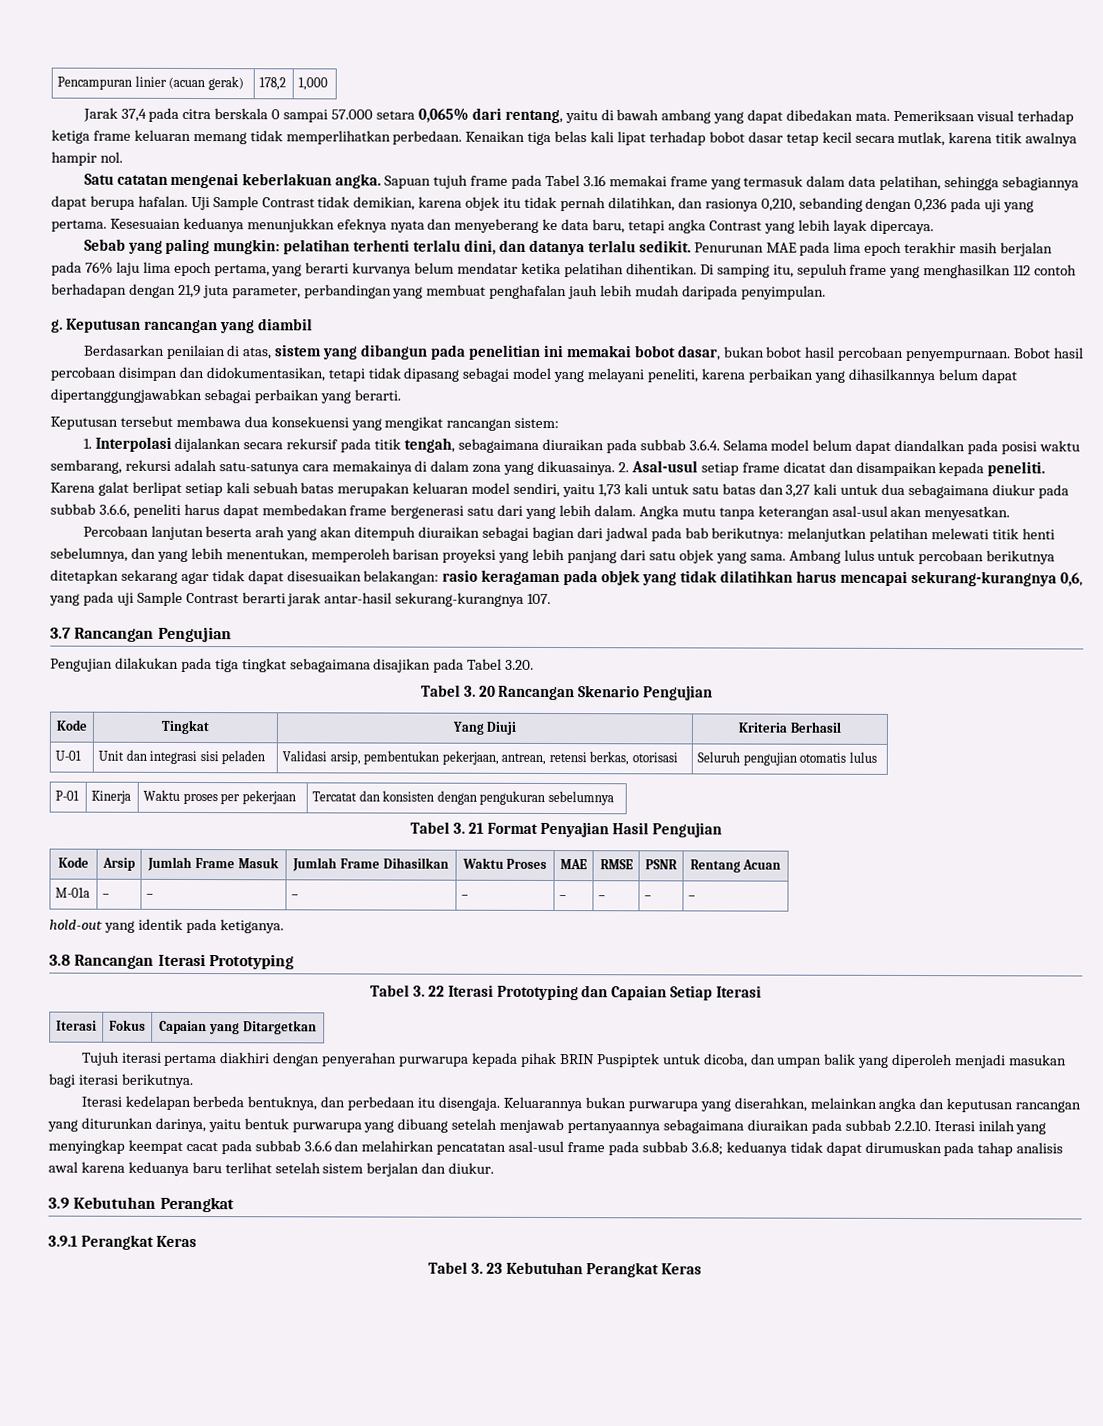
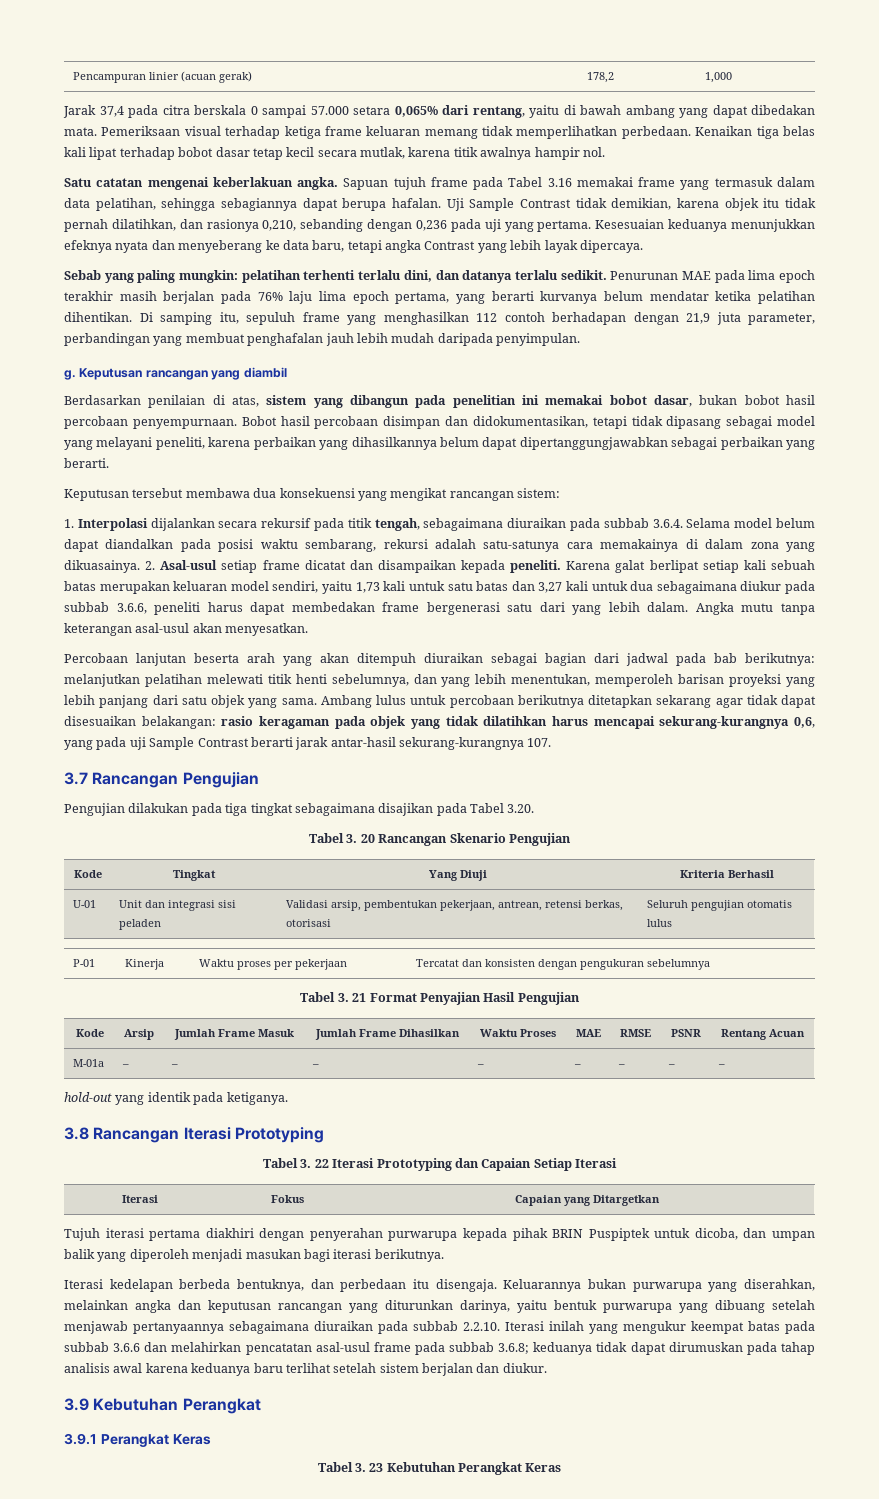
[48,1139,218,1154] menyingkap keempat cacat -> [623,1321,780,1334] mengukur keempat batas

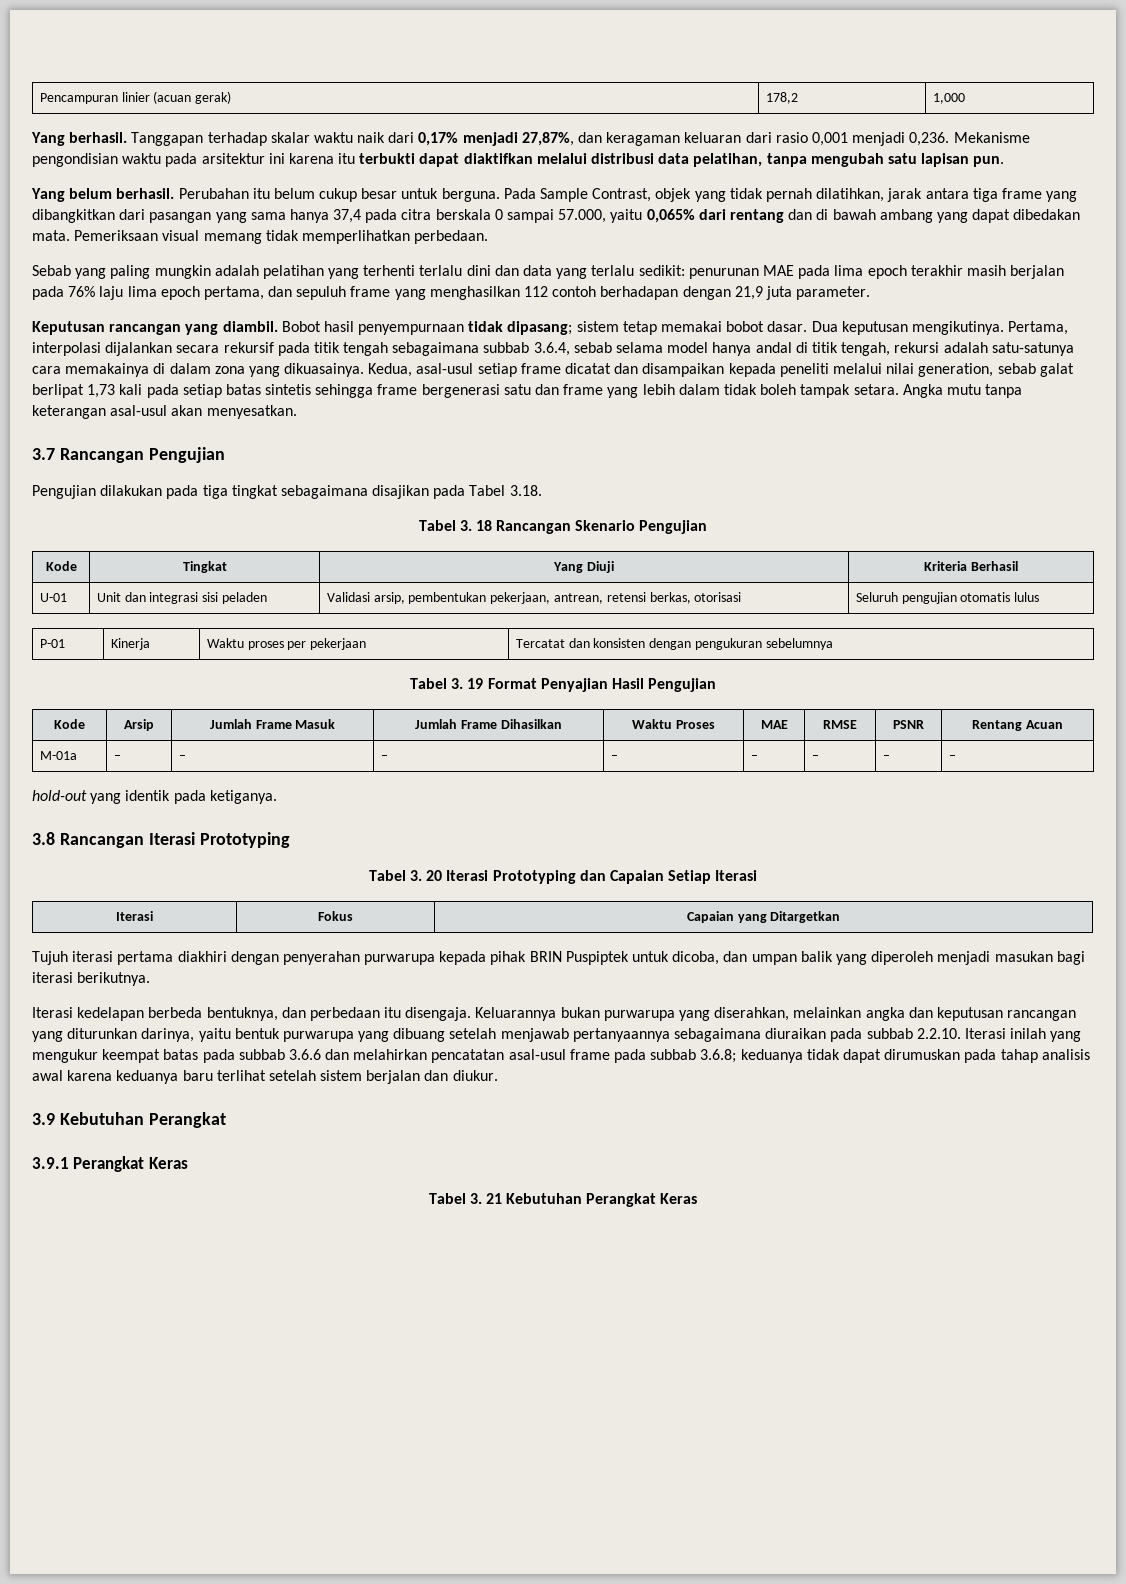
[63,105,96,118] Jarak -> [31,132,1030,146] [32,153,1005,167] [31,188,1078,202] [32,209,329,223] Yang berhasil. Tanggapan terhadap skalar waktu naik dari 0,17% menjadi 27,87%, dan keragaman keluaran dari rasio 0,001 menjadi 0,236. Mekanisme pengondisian waktu pada arsitektur ini karena itu terbukti dapat diaktifkan melalui distribusi data pelatihan, tanpa mengubah satu lapisan pun. // Yang belum berhasil. Perubahan itu belum cukup besar untuk berguna. Pada Sample Contrast, objek yang tidak pernah dilatihkan, jarak antara tiga frame yang dibangkitkan dari pasangan yang sama hanya
[310,105,559,118] 57.000 setara 0,065% dari rentang, yaitu -> [558,209,813,223] 57.000, yaitu 0,065% dari rentang dan
[225,126,421,139] terhadap ketiga frame keluaran -> (200, 235) none
[695,126,815,139] [64,147,605,160] [64,177,815,190] [64,198,816,211] [64,219,815,232] [64,240,643,253] [64,270,679,283] Kenaikan tiga belas kali lipat terhadap bobot dasar tetap kecil secara mutlak, karena titik awalnya hampir nol. // Satu catatan mengenai keberlakuan angka. Sapuan tujuh frame pada Tabel 3.16 memakai frame yang termasuk dalam data pelatihan, sehingga sebagiannya dapat berupa hafalan. Uji Sample Contrast tidak demikian, karena objek itu tidak pernah dilatihkan, dan rasionya 0,210, sebanding dengan 0,236 pada uji yang pertama. Kesesuaian keduanya menunjukkan efeknya nyata dan menyeberang ke data baru, tetapi angka Contrast yang lebih layak dipercaya. // Sebab yang paling mungkin: pelatihan terhenti terlalu dini, dan datanya terlalu sedikit. Penurunan -> [32,265,759,279] // Sebab yang paling mungkin adalah pelatihan yang terhenti terlalu dini dan data yang terlalu sedikit: penurunan
[456,291,815,304] [64,312,239,325] yang berarti kurvanya belum mendatar ketika pelatihan dihentikan. Di samping itu, -> [268,286,293,297] dan
[748,313,815,325] [64,333,580,346] [64,367,287,380] [64,395,816,408] [64,416,816,429] [64,437,815,450] [64,458,109,468] [64,488,560,501] [64,518,148,531] parameter, perbandingan yang membuat penghafalan jauh lebih mudah daripada penyimpulan. // g. Keputusan rancangan yang diambil // Berdasarkan penilaian di atas, sistem yang dibangun pada penelitian ini memakai bobot dasar, bukan bobot hasil percobaan penyempurnaan. Bobot hasil percobaan disimpan dan didokumentasikan, tetapi tidak dipasang sebagai model yang melayani peneliti, karena perbaikan yang dihasilkannya belum dapat dipertanggungjawabkan sebagai perbaikan yang berarti. // Keputusan tersebut membawa dua konsekuensi yang mengikat rancangan sistem: // 1. Interpolasi -> [796,286,871,300] [32,321,1069,335] [32,342,101,356] parameter. // Keputusan rancangan yang diambil. Bobot hasil penyempurnaan tidak dipasang; sistem tetap memakai bobot dasar. Dua keputusan mengikutinya. Pertama, interpolasi
[374,518,815,531] [64,539,377,552] tengah, sebagaimana diuraikan pada subbab 3.6.4. Selama model belum dapat diandalkan pada posisi waktu sembarang, -> [343,342,891,356] tengah sebagaimana subbab 3.6.4, sebab selama model hanya andal di titik tengah,
[145,560,218,570] 2. Asal-usul -> [368,363,474,377] Kedua, asal-usul
[510,560,815,573] [64,581,815,594] [64,602,689,615] peneliti. Karena galat berlipat setiap kali sebuah batas merupakan keluaran model sendiri, yaitu 1,73 kali untuk satu batas dan 3,27 kali untuk dua sebagaimana diukur pada subbab 3.6.6, peneliti harus dapat membedakan frame bergenerasi satu dari yang lebih dalam. -> [779,363,1074,377] [32,384,899,398] peneliti melalui nilai generation, sebab galat berlipat 1,73 kali pada setiap batas sintetis sehingga frame bergenerasi satu dan frame yang lebih dalam tidak boleh tampak setara.
[64,653,815,666] [64,674,815,687] [64,695,816,708] [64,716,815,729] [64,737,552,750] // Percobaan lanjutan beserta arah yang akan ditempuh diuraikan sebagai bagian dari jadwal pada bab berikutnya: melanjutkan pelatihan melewati titik henti sebelumnya, dan yang lebih menentukan, memperoleh barisan proyeksi yang lebih panjang dari satu objek yang sama. Ambang lulus untuk percobaan berikutnya ditetapkan sekarang agar tidak dapat disesuaikan belakangan: rasio keragaman pada objek yang tidak dilatihkan harus mencapai sekurang-kurangnya 0,6, yang pada uji Sample Contrast berarti jarak antar-hasil sekurang-kurangnya 107. -> (297, 412) none
[507,804,535,813] [309,833,375,843] 3.20. // Tabel 3. 20 -> [509,485,542,496] [418,520,492,531] 3.18. // Tabel 3. 18
[352,993,367,1002] 21 -> [467,678,484,689] 19
[314,1159,329,1168] 22 -> [426,870,443,881] 20
[369,1463,384,1472] 23 -> [485,1193,502,1204] 21

